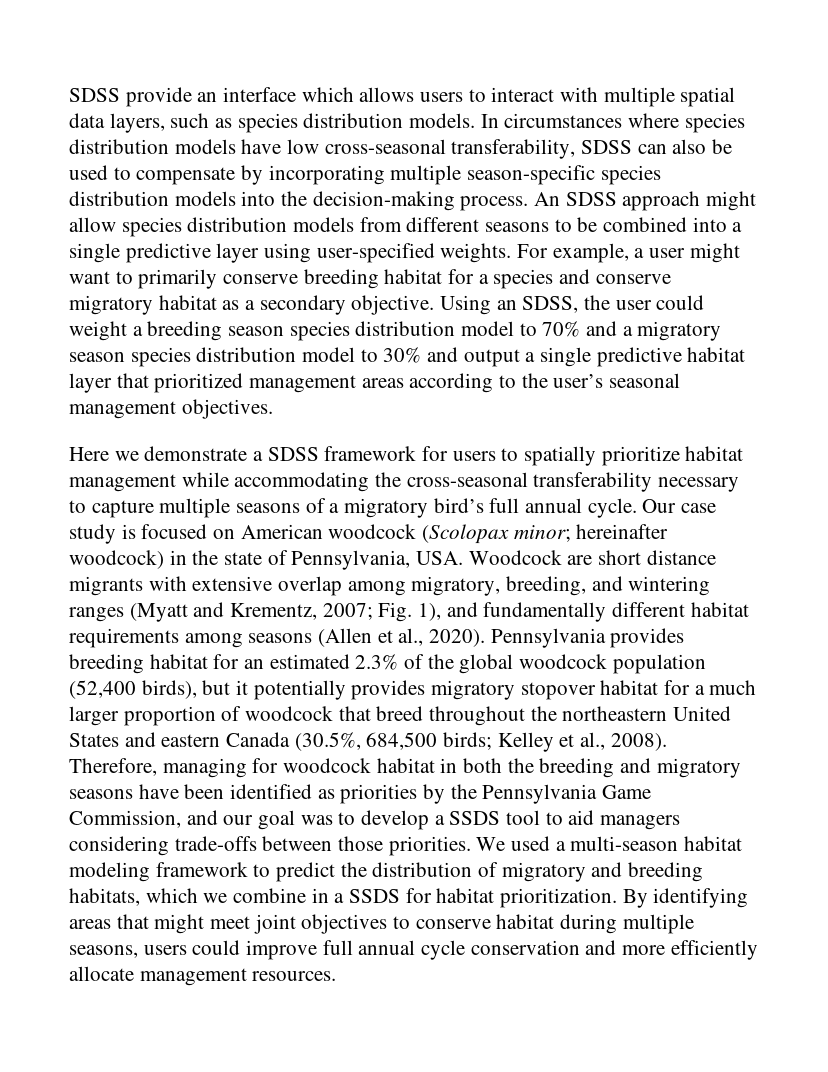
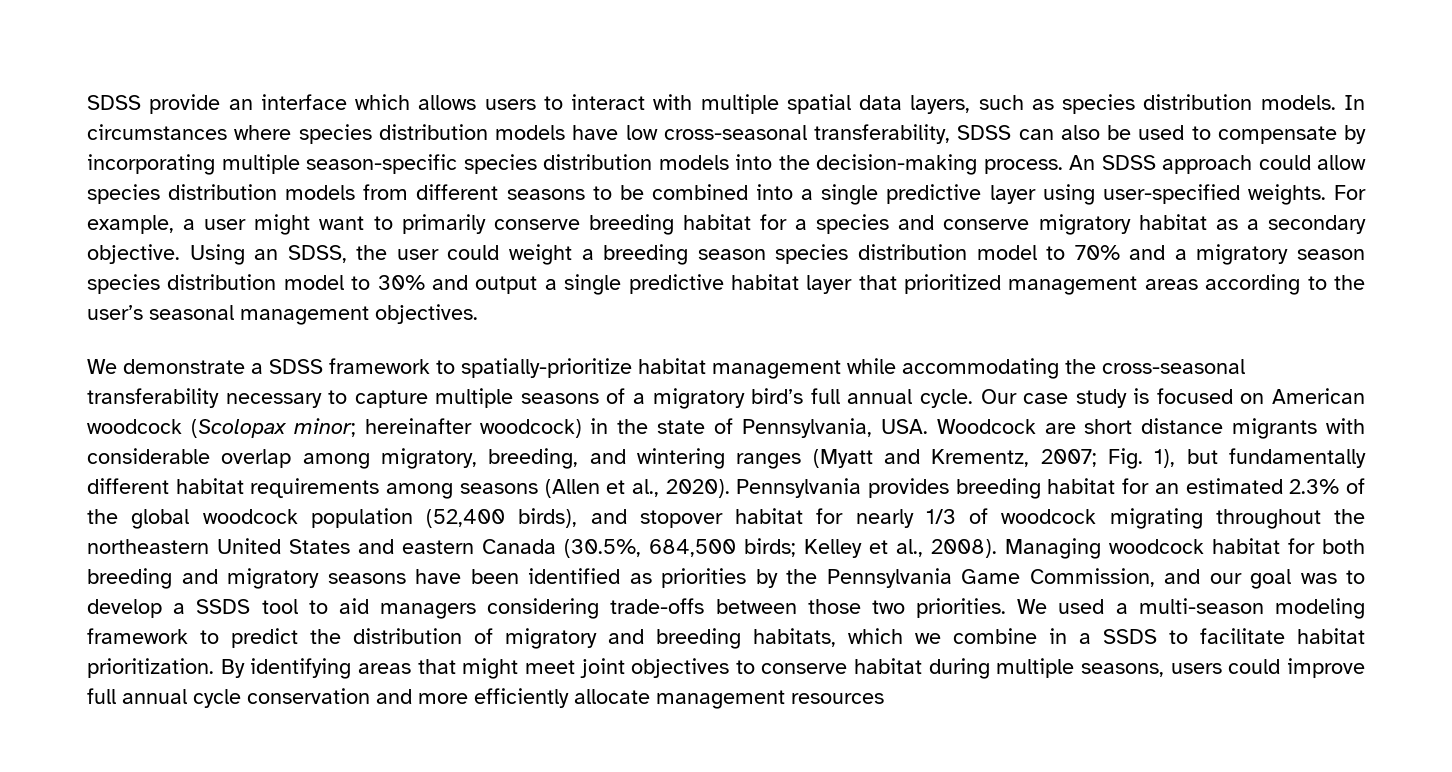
[706,191,757,211] might -> [1258,155,1311,170] could
[69,447,139,461] Here we -> [87,359,117,374] We
[422,446,680,466] for users to spatially prioritize -> [436,358,632,378] to spatially-prioritize
[192,576,273,591] extensive -> [87,448,210,464] considerable
[446,602,478,617] and -> [1186,449,1218,464] but
[202,680,757,700] [69,706,424,726] but it potentially provides migratory stopover habitat for a much larger proportion of woodcock that breed -> [590,508,1203,529] and stopover habitat for nearly 1/3 of woodcock migrating
[69,758,534,778] Therefore, managing for woodcock habitat in both the -> [1005,538,1365,559] Managing woodcock habitat for both
(384, 843) none -> [871,600,905,614] two
[684,836,743,851] habitat -> (1264, 606) none
[405,888,432,903] for -> [1169,628,1285,644] to facilitate
[252,971,337,981] resources. -> [791,693,884,704] resources

